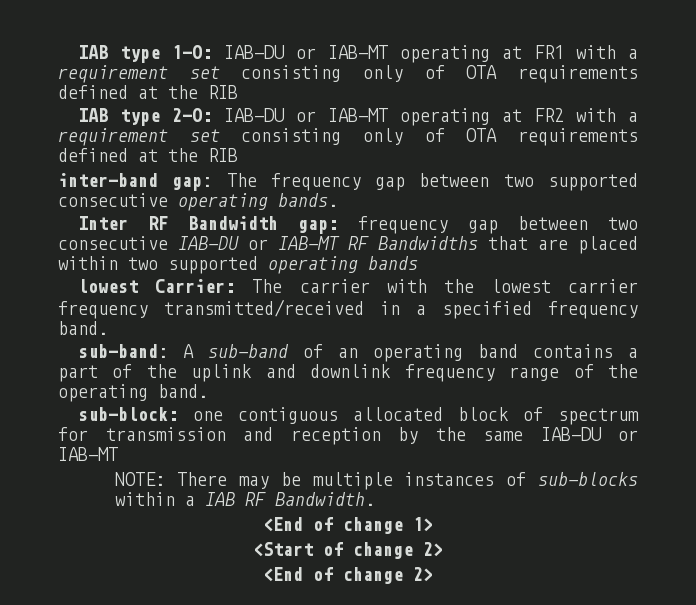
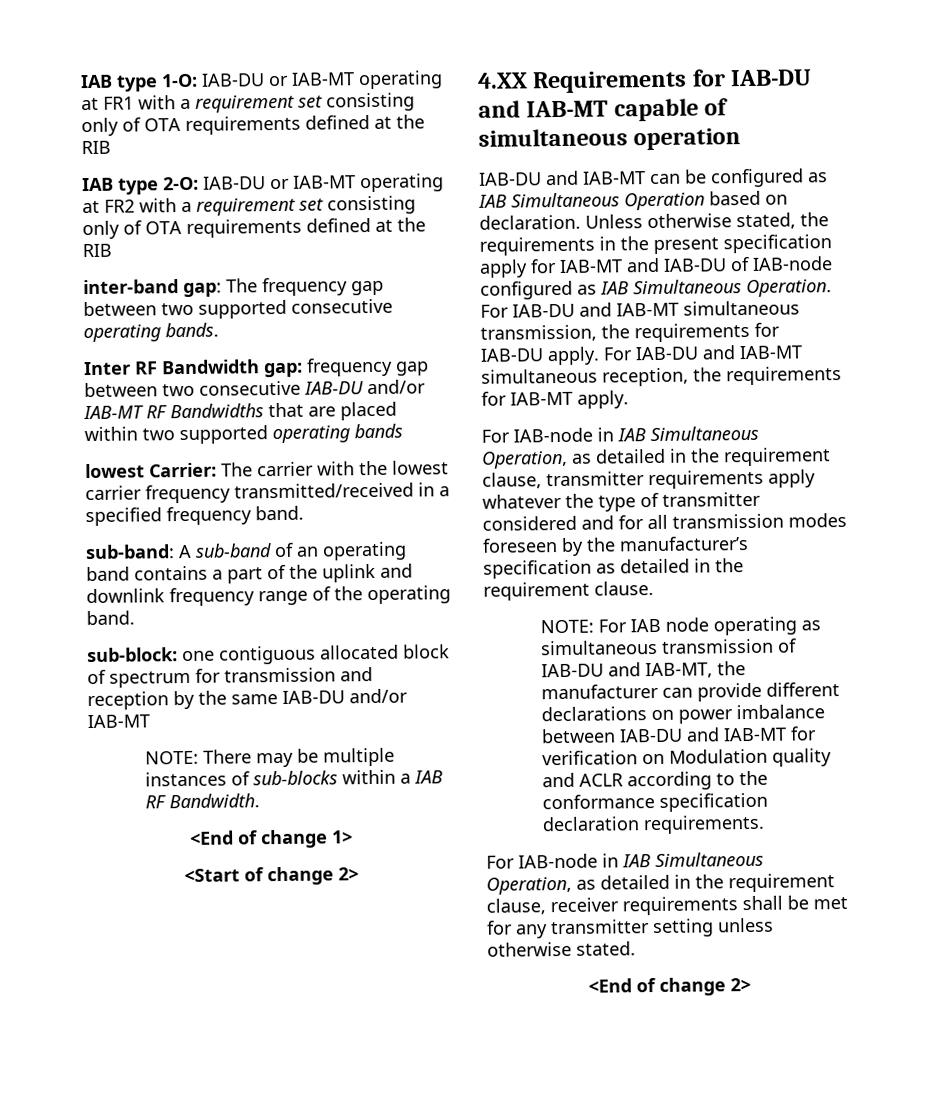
[248,239,268,250] or -> [367,379,426,395] and/or
[618,430,638,441] or -> [349,688,408,704] and/or
(443, 549) none -> [477,69,813,94] [478,98,729,122] [478,128,742,151] [479,168,828,188] [478,190,788,211] [479,212,829,230] [479,234,832,256] [479,256,833,278] [480,279,832,300] [480,300,800,318] [480,322,780,343] [480,345,803,366] [481,366,842,387] [481,390,629,409] [481,425,759,443] [481,447,831,469] [482,469,816,490] [482,491,761,512] [482,512,847,531] [482,536,749,556] [483,558,744,579] [483,581,654,601] [539,616,821,636] [540,638,797,656] [540,661,746,679] [540,682,840,702] [540,704,825,724] [540,726,817,744] [541,748,832,767] [541,770,768,791] [541,792,768,812] [541,814,765,835] [486,851,764,869] [486,873,835,895] [486,895,848,916] [486,917,774,939] [487,941,636,957] // 4.XX Requirements for IAB-DU and IAB-MT capable of simultaneous operation // IAB-DU and IAB-MT can be configured as IAB Simultaneous Operation based on declaration. Unless otherwise stated, the requirements in the present specification apply for IAB-MT and IAB-DU of IAB-node configured as IAB Simultaneous Operation. For IAB-DU and IAB-MT simultaneous transmission, the requirements for IAB-DU apply. For IAB-DU and IAB-MT simultaneous reception, the requirements for IAB-MT apply. // For IAB-node in IAB Simultaneous Operation, as detailed in the requirement clause, transmitter requirements apply whatever the type of transmitter considered and for all transmission modes foreseen by the manufacturer’s specification as detailed in the requirement clause. // NOTE: For IAB node operating as simultaneous transmission of IAB-DU and IAB-MT, the manufacturer can provide different declarations on power imbalance between IAB-DU and IAB-MT for verification on Modulation quality and ACLR according to the conformance specification declaration requirements. // For IAB-node in IAB Simultaneous Operation, as detailed in the requirement clause, receiver requirements shall be met for any transmitter setting unless otherwise stated.

